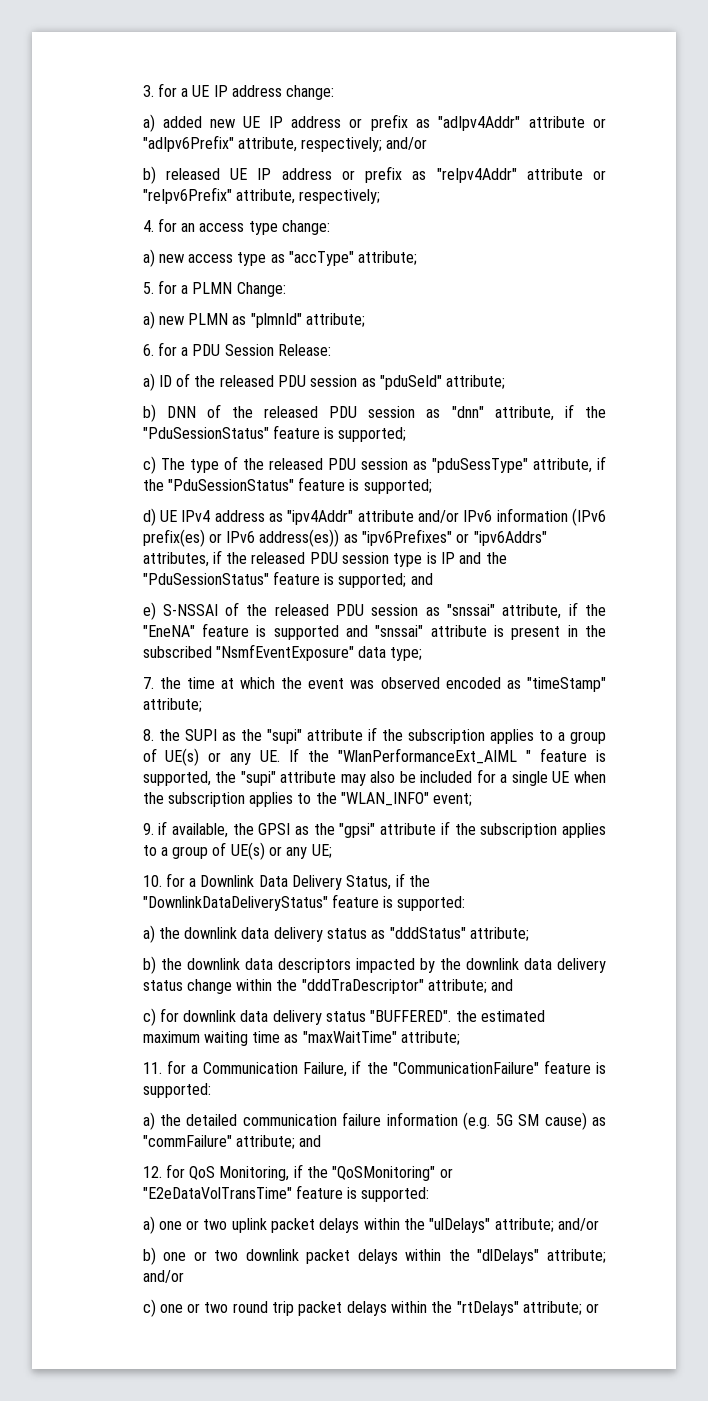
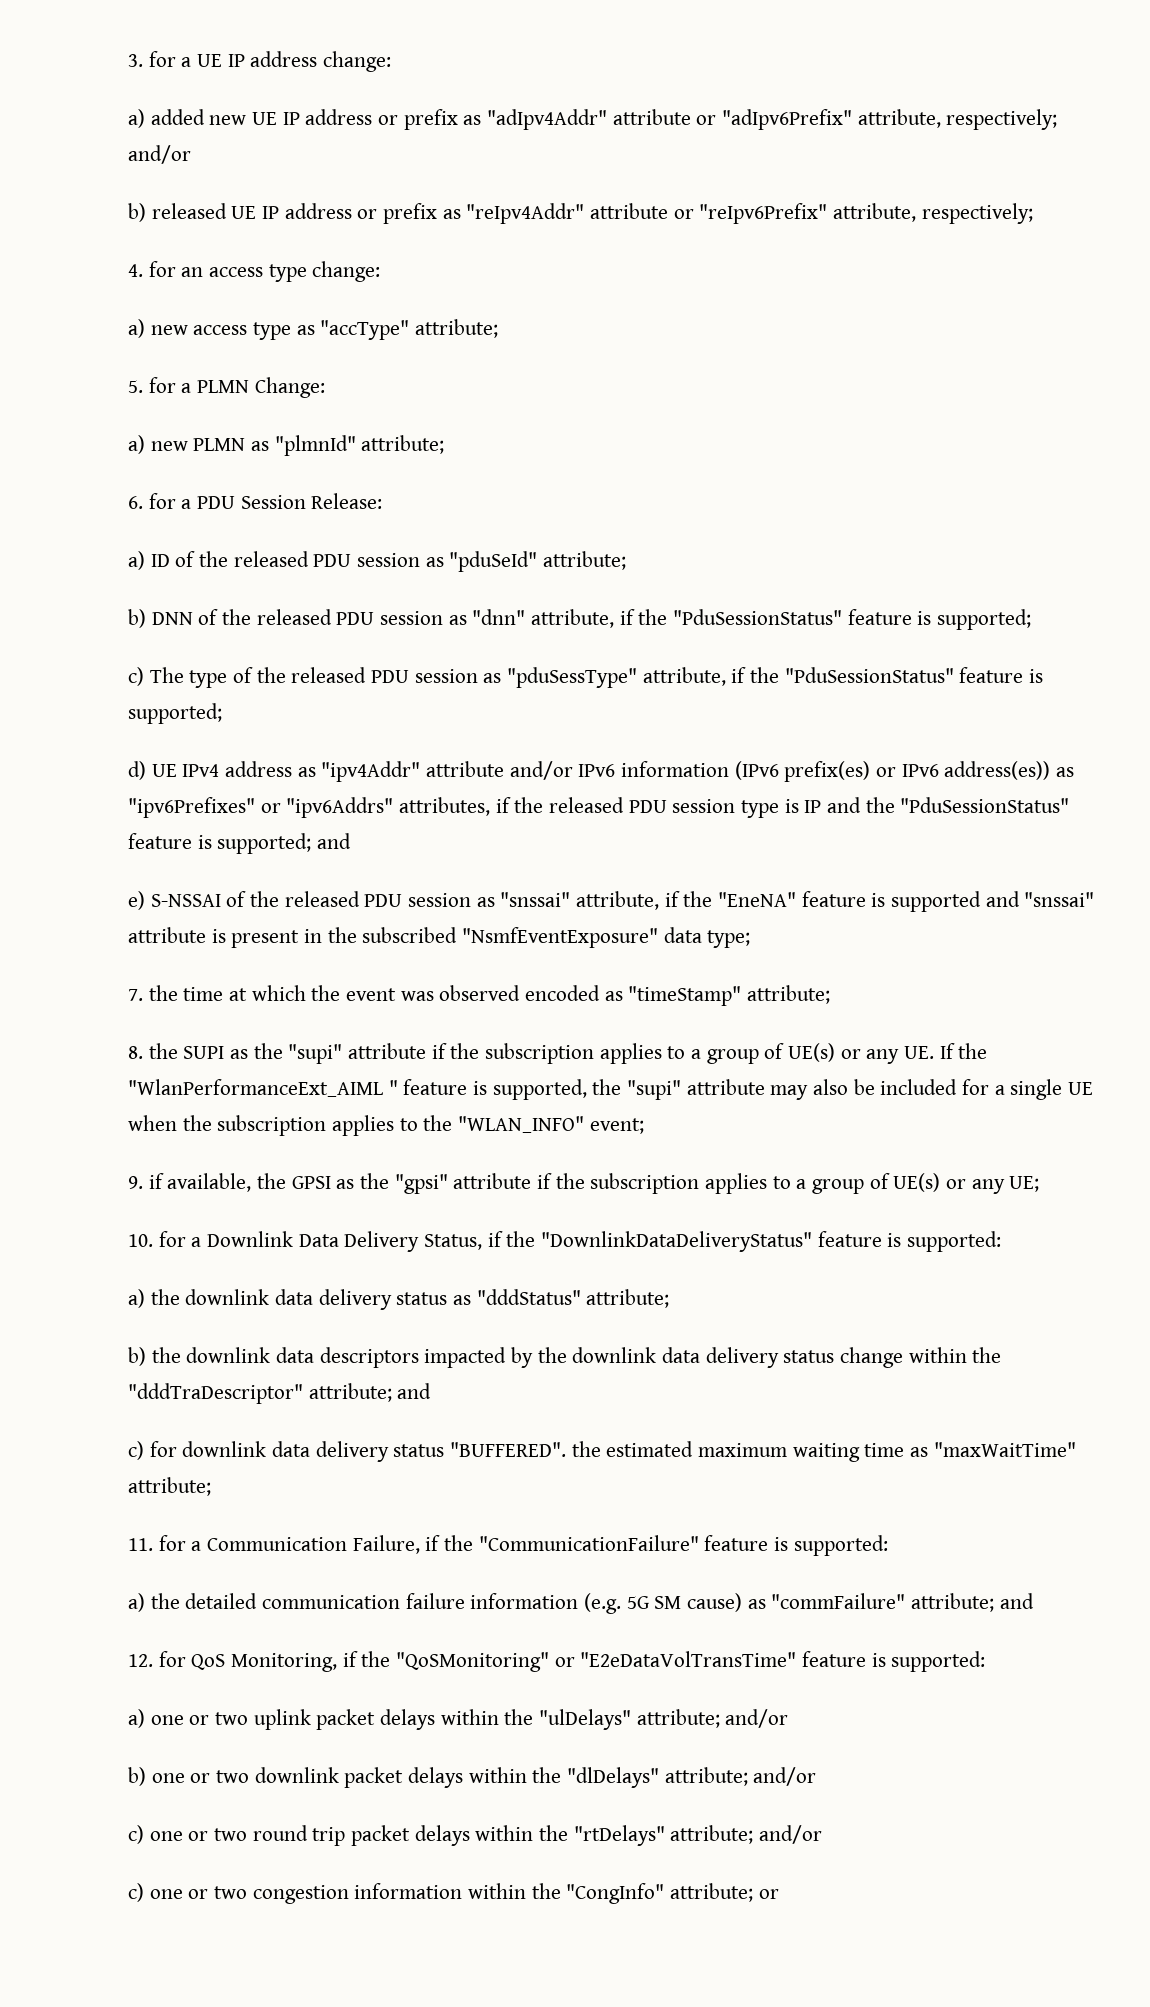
(583, 1308) none -> [758,1825,822,1844] [127,1883,753,1904] and/or // c) one or two congestion information within the "CongInfo" attribute;

